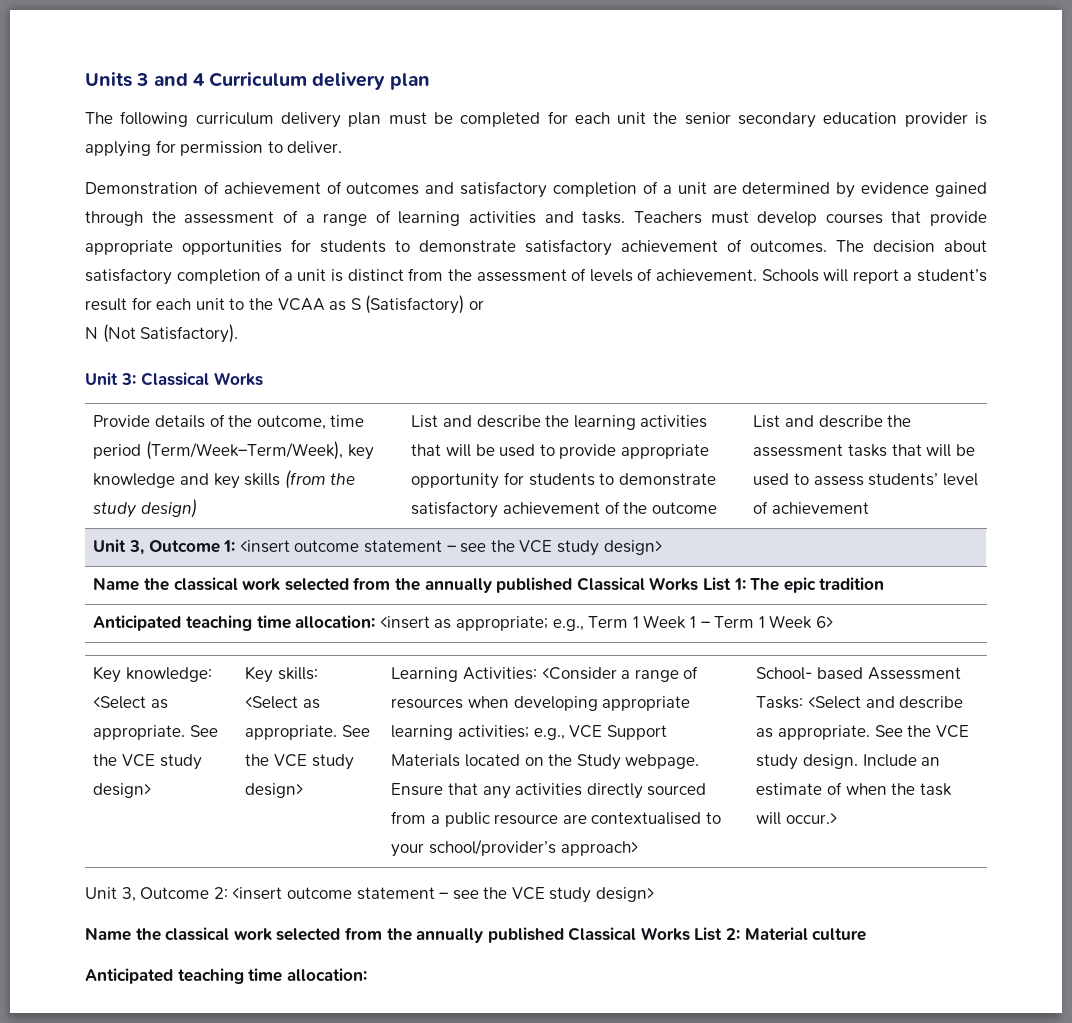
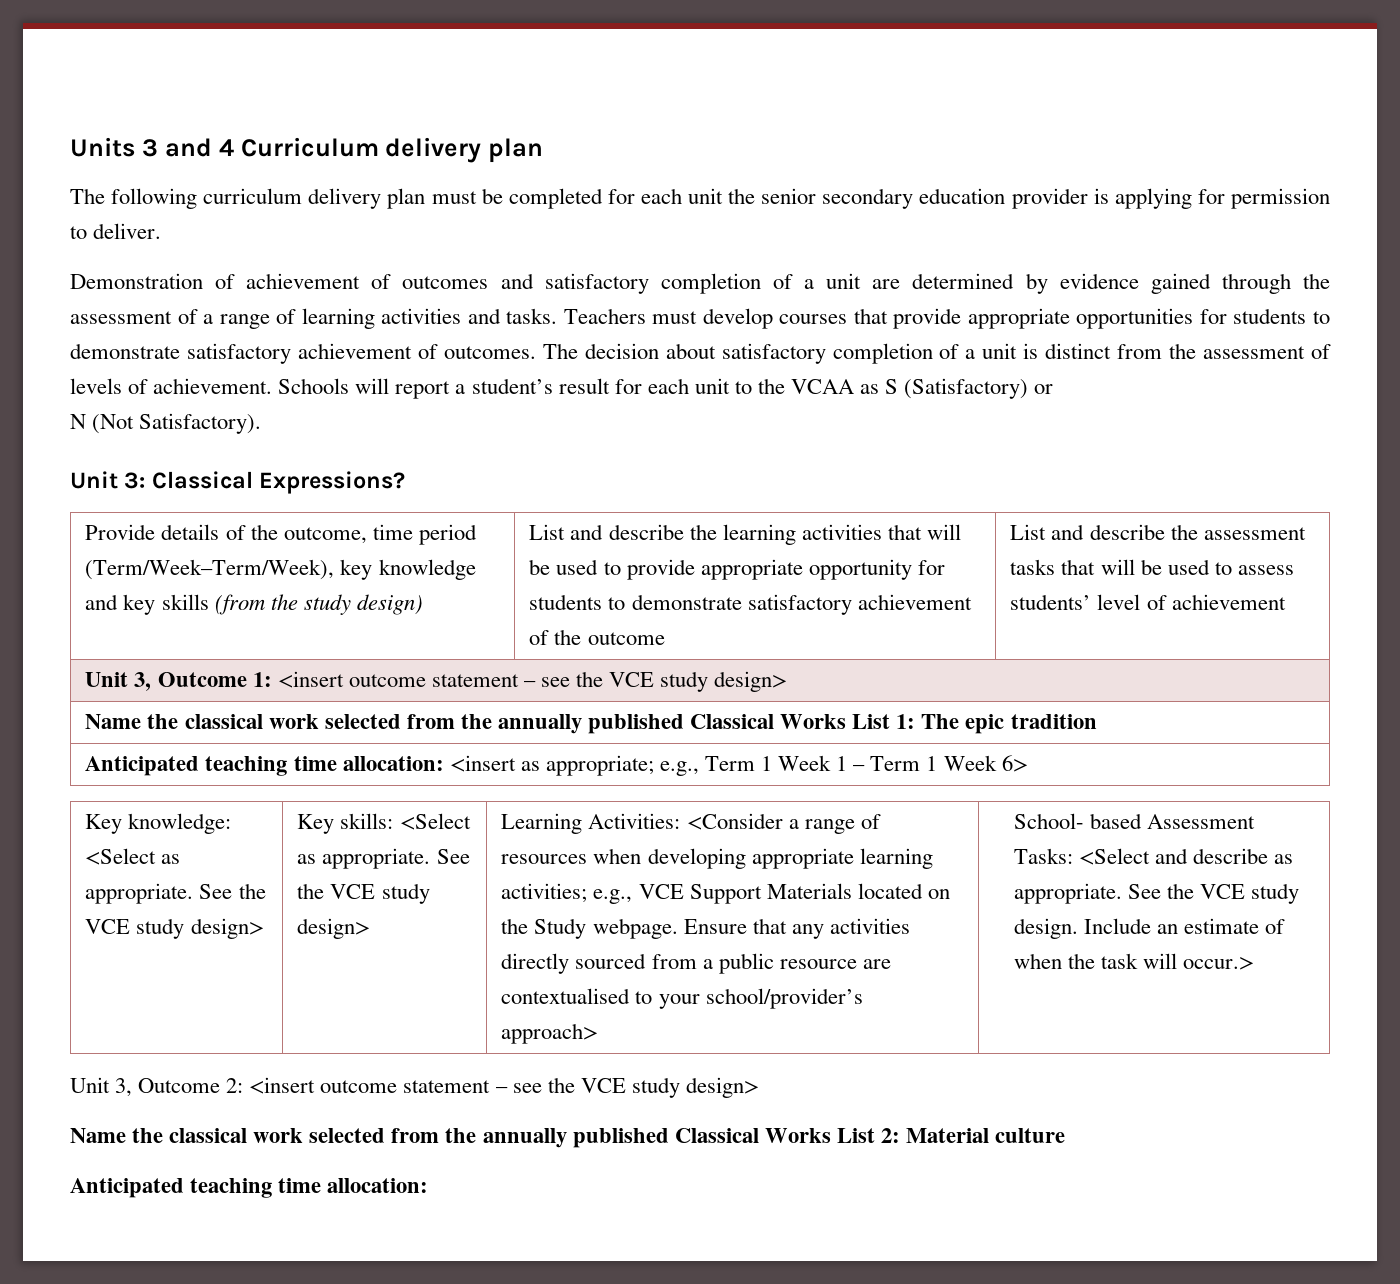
[214,372,263,386] Works -> [259,471,406,494] Expressions?

